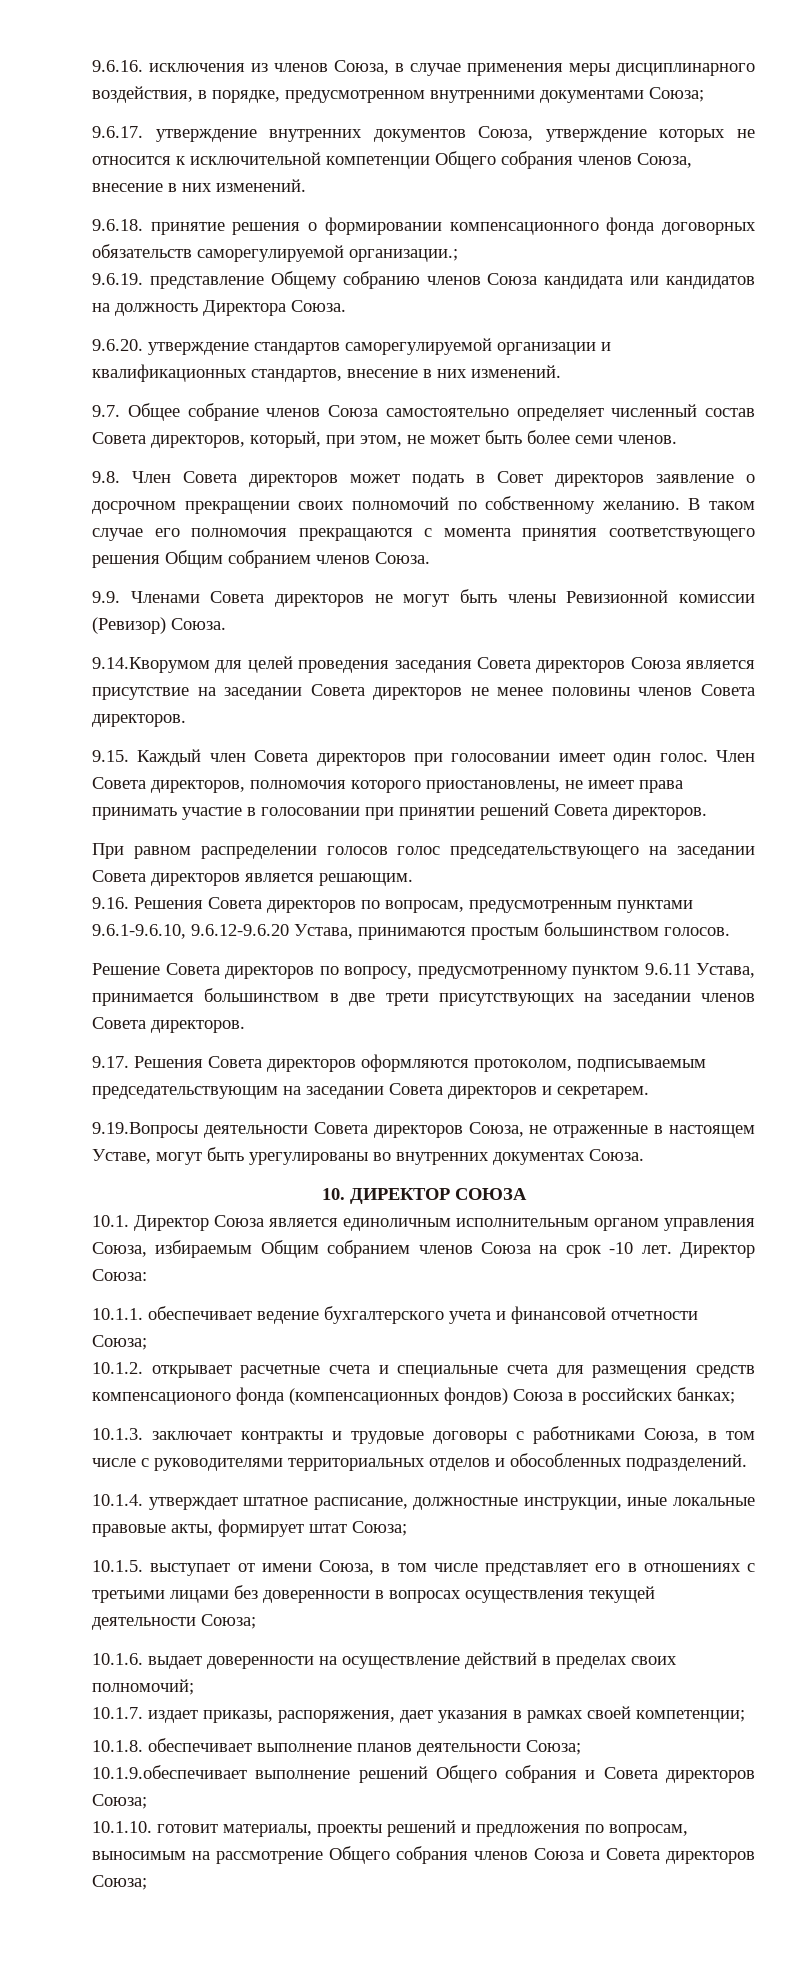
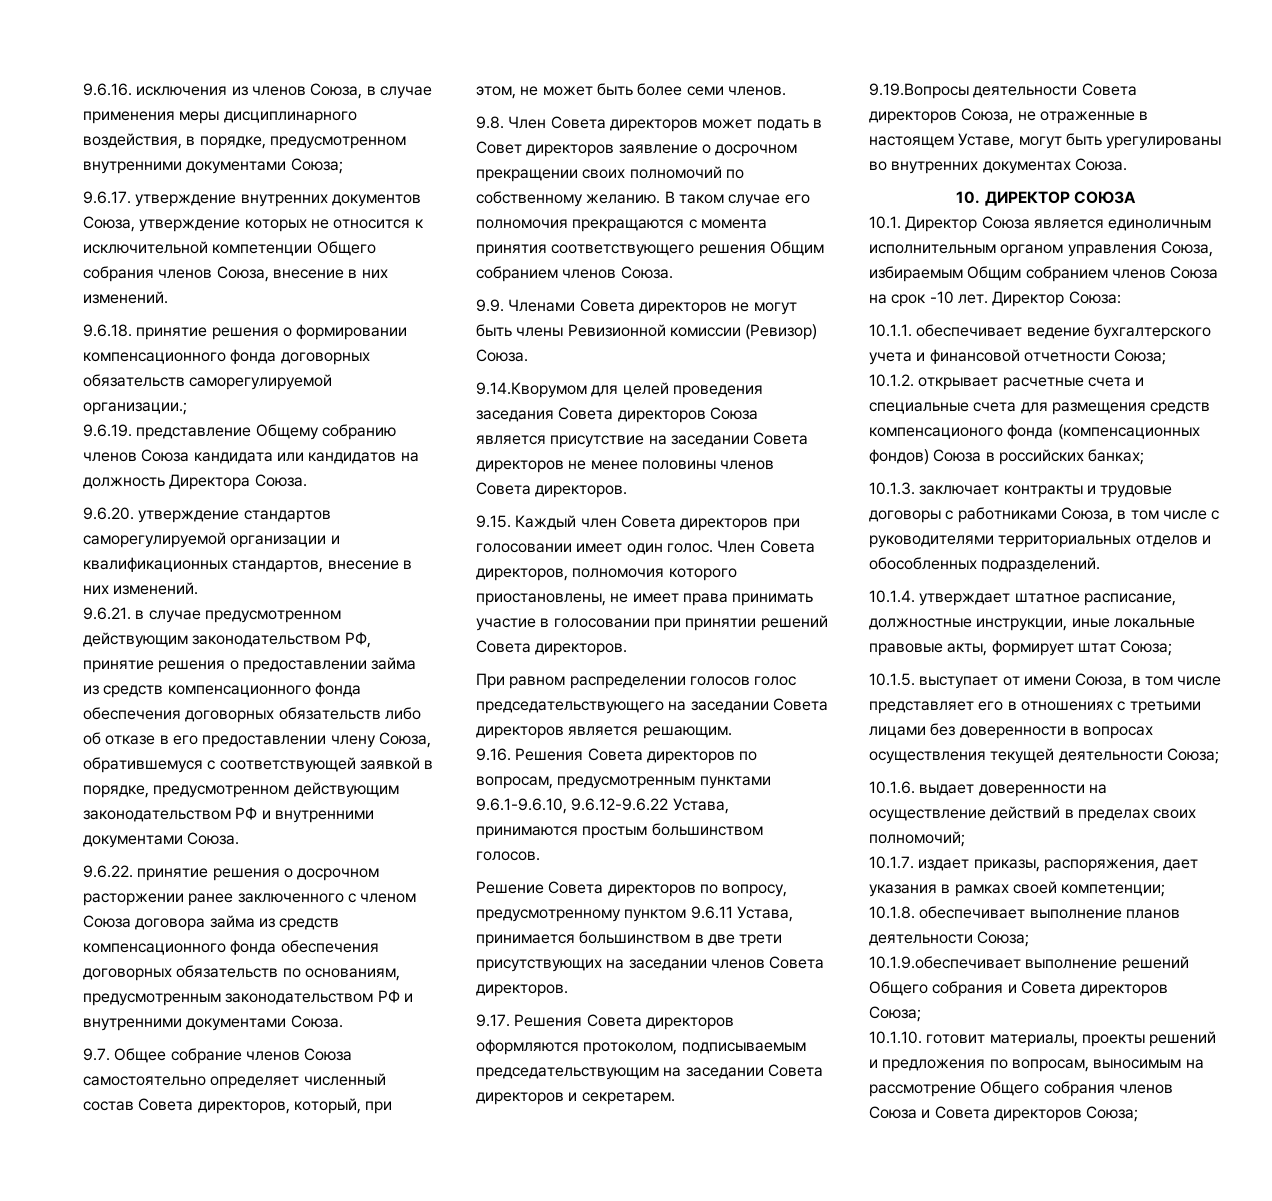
(561, 371) none -> [83,607,341,623] [83,632,371,648] [83,657,417,673] [83,682,361,698] [83,707,421,723] [83,732,431,748] [83,757,434,773] [83,782,399,798] [83,807,374,823] [83,832,240,848] [83,865,380,881] [83,893,417,906] [83,915,340,931] [83,940,379,955] [83,965,400,981] [83,990,413,1006] [83,1015,343,1031] // 9.6.21. в случае предусмотренном действующим законодательством РФ, принятие решения о предоставлении займа из средств компенсационного фонда обеспечения договорных обязательств либо об отказе в его предоставлении члену Союза, обратившемуся с соответствующей заявкой в порядке, предусмотренном действующим законодательством РФ и внутренними документами Союза. // 9.6.22. принятие решения о досрочном расторжении ранее заключенного с членом Союза договора займа из средств компенсационного фонда обеспечения договорных обязательств по основаниям, предусмотренным законодательством РФ и внутренними документами Союза.
[191,924,289,936] 9.6.12-9.6.20 -> [571,798,669,811] 9.6.12-9.6.22

